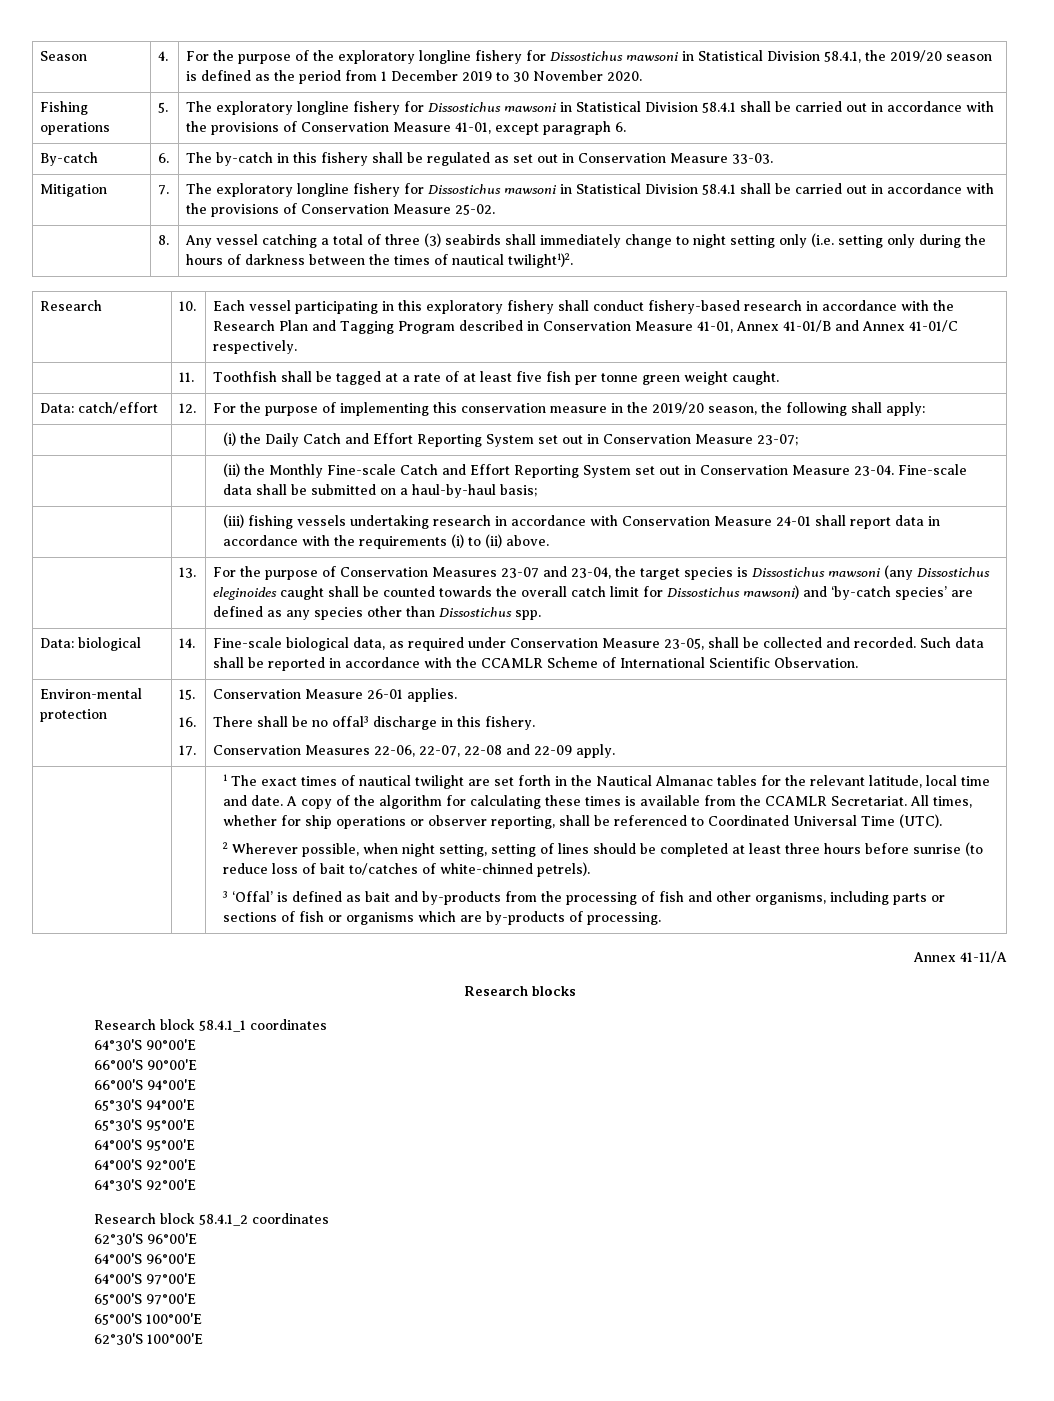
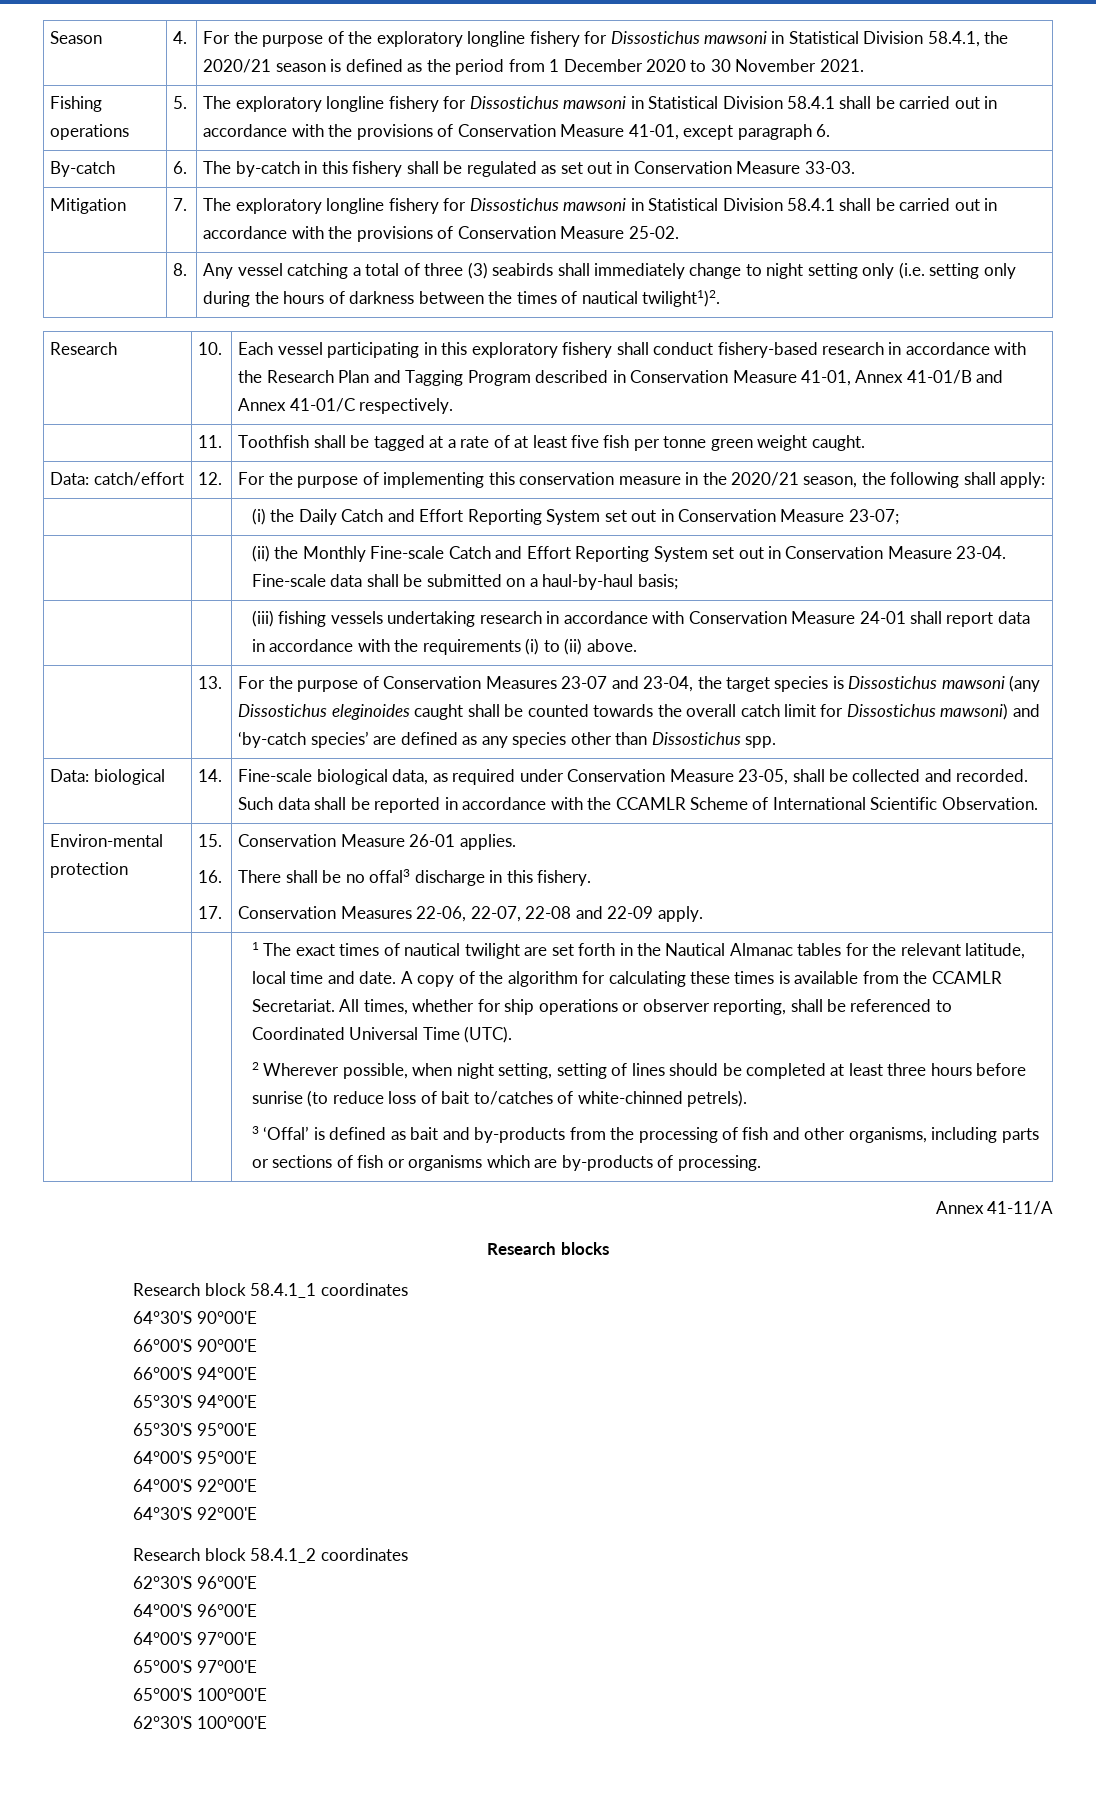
[890,50,943,62] 2019/20 -> [203,59,272,73] 2020/21
[462,71,493,81] 2019 -> [646,59,687,72] 2020
[607,71,643,81] 2020. -> [819,59,864,72] 2021.
[652,402,705,414] 2019/20 -> [731,472,800,486] 2020/21

